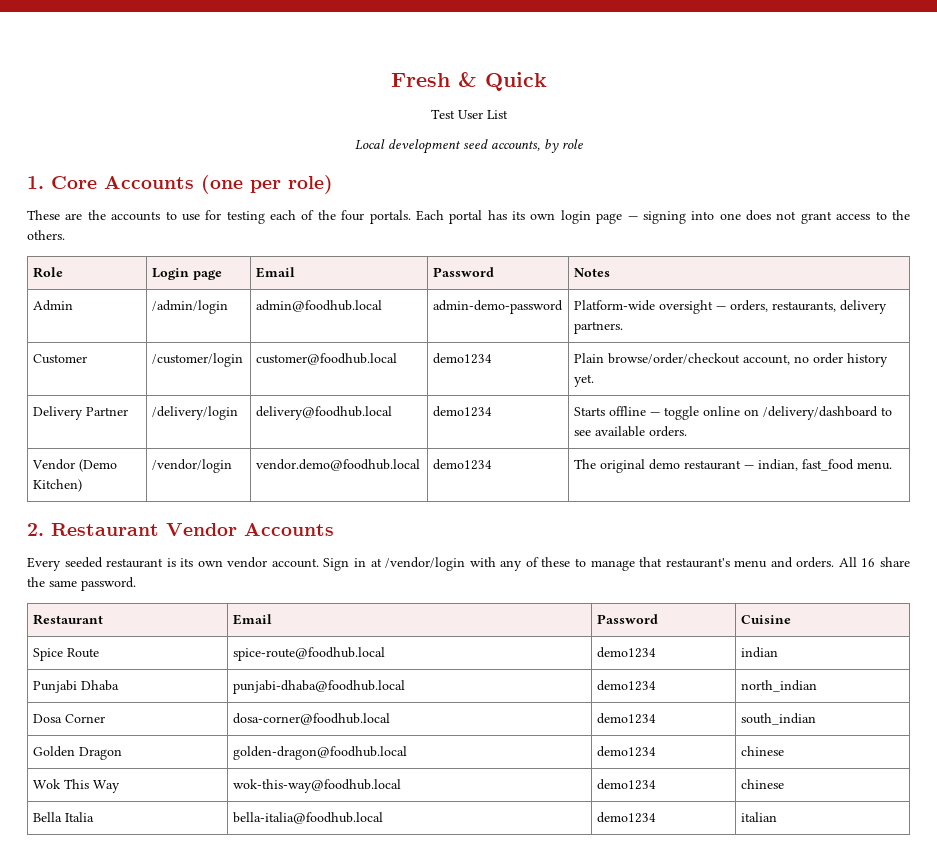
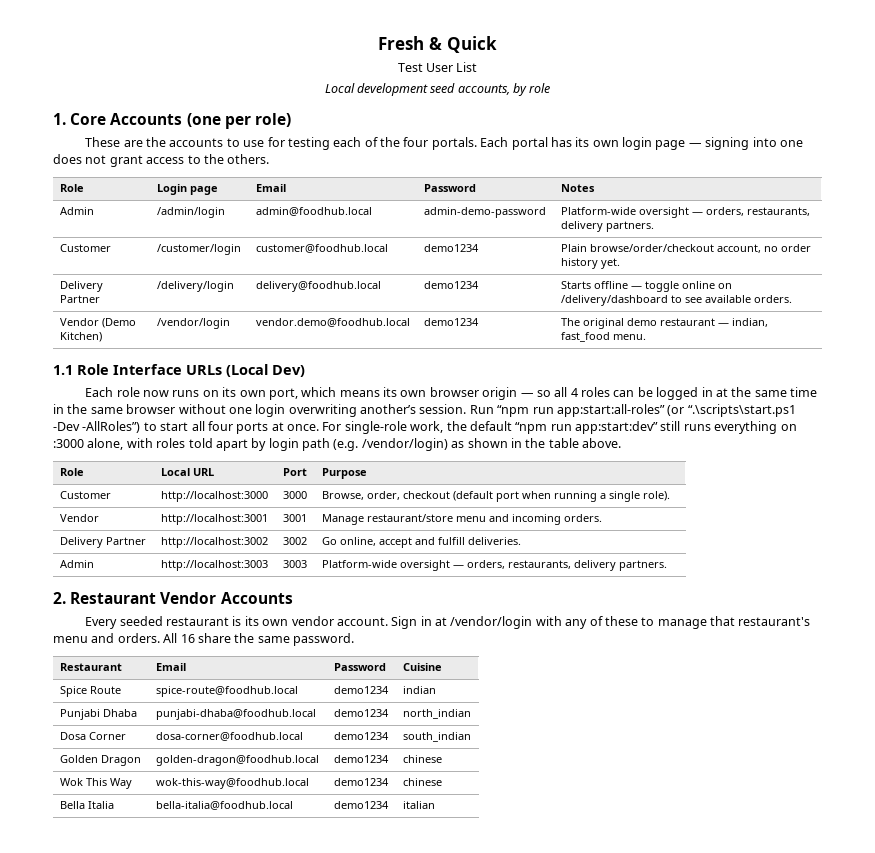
(892, 466) none -> [53,364,305,377] [85,387,818,400] [53,404,796,417] [53,421,797,434] [53,438,621,451] [59,468,84,476] [160,468,214,476] [282,468,307,476] [321,468,367,479] [59,491,111,499] [160,491,268,502] [282,491,307,499] [321,491,670,502] [59,514,99,522] [160,514,268,525] [282,514,307,522] [321,514,602,525] [59,537,146,548] [160,537,268,548] [282,537,307,545] [321,537,521,548] [59,560,94,568] [160,560,268,571] [282,560,307,568] [321,560,667,571] // 1.1 Role Interface URLs (Local Dev) // Each role now runs on its own port, which means its own browser origin — so all 4 roles can be logged in at the same time in the same browser without one login overwriting another’s session. Run “npm run app:start:all-roles” (or “.\scripts\start.ps1 -Dev -AllRoles”) to start all four ports at once. For single-role work, the default “npm run app:start:dev” still runs everything on :3000 alone, with roles told apart by login path (e.g. /vendor/login) as shown in the table above. // Role | Local URL | Port | Purpose // Customer | http://localhost:3000 | 3000 | Browse, order, checkout (default port when running a single role). // Vendor | http://localhost:3001 | 3001 | Manage restaurant/store menu and incoming orders. // Delivery Partner | http://localhost:3002 | 3002 | Go online, accept and fulfill deliveries. // Admin | http://localhost:3003 | 3003 | Platform-wide oversight — orders, restaurants, delivery partners.

